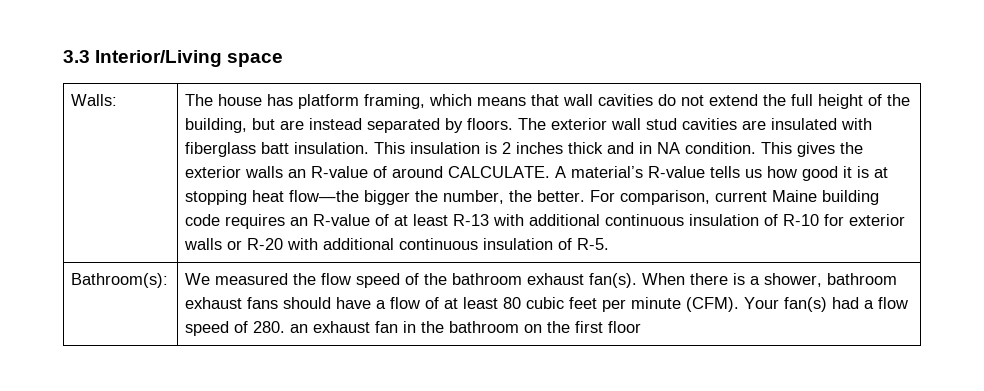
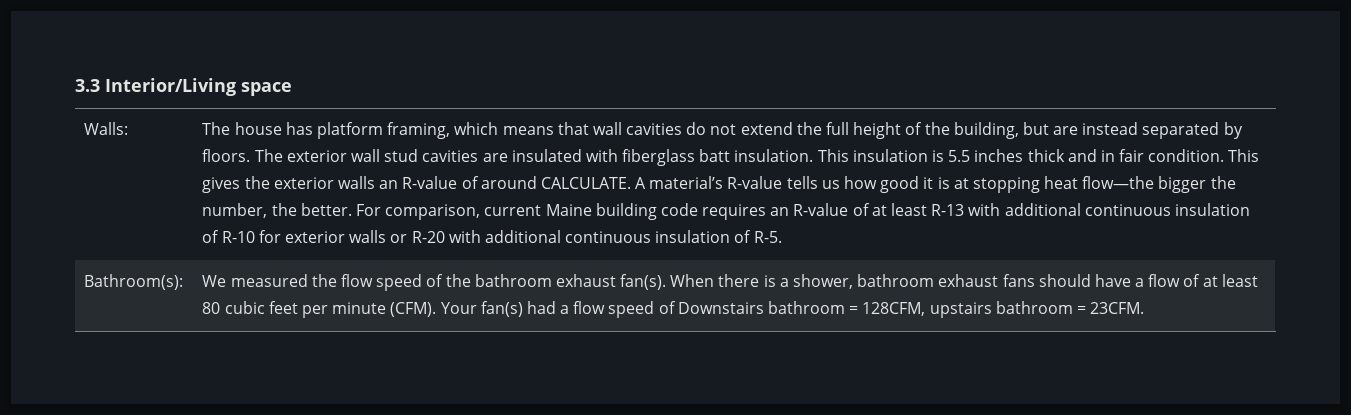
[502,142,512,154] 2 -> [948,150,971,162] 5.5
[657,142,681,154] NA -> [1119,149,1145,162] fair
[253,321,642,333] 280. an exhaust fan in the bathroom on the first floor -> [677,301,1145,318] Downstairs bathroom = 128CFM, upstairs bathroom = 23CFM.

